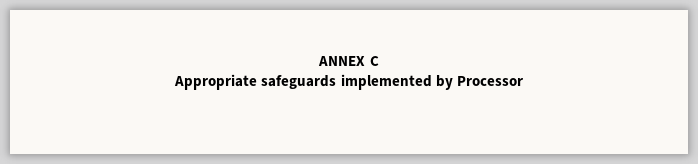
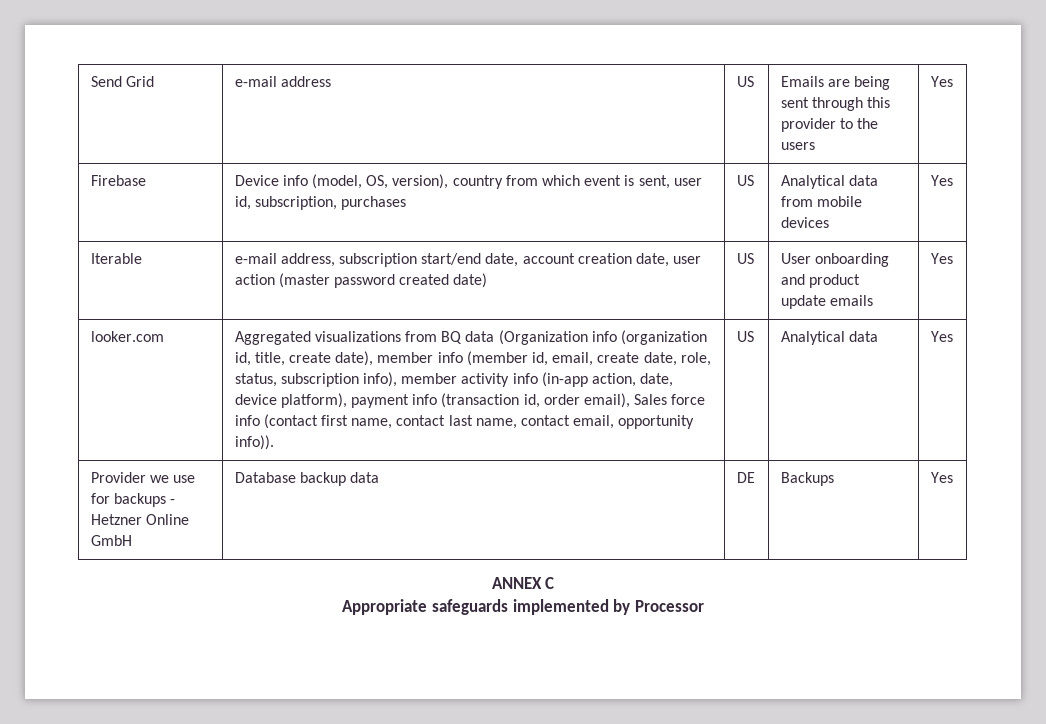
(318, 61) none -> [90,76,154,87] [234,76,331,87] [736,76,754,87] [780,76,891,90] [780,97,891,111] [780,118,879,132] [780,142,815,150] [930,76,953,87] [90,175,146,186] [234,174,702,189] [234,196,407,210] [736,175,754,186] [780,175,878,189] [780,196,862,207] [780,217,829,228] [930,175,953,186] [90,253,142,264] [234,253,702,267] [234,273,488,288] [736,253,754,264] [780,253,889,267] [780,274,860,288] [780,295,873,309] [930,253,953,264] [90,331,164,342] [234,330,707,345] [234,351,711,366] [234,372,674,387] [234,393,706,408] [234,414,695,429] [234,435,274,450] [736,331,754,342] [780,331,878,345] [930,331,953,342] [90,472,196,483] [90,493,176,507] [90,514,189,525] [90,535,132,546] [234,472,380,486] [736,472,755,483] [780,472,834,486] [930,472,953,483] Send Grid | e-mail address | US | Emails are being sent through this provider to the users | Yes // Firebase | Device info (model, OS, version), country from which event is sent, user id, subscription, purchases | US | Analytical data from mobile devices | Yes // Iterable | e-mail address, subscription start/end date, account creation date, user action (master password created date) | US | User onboarding and product update emails | Yes // looker.com | Aggregated visualizations from BQ data (Organization info (organization id, title, create date), member info (member id, email, create date, role, status, subscription info), member activity info (in-app action, date, device platform), payment info (transaction id, order email), Sales force info (contact first name, contact last name, contact email, opportunity info)). | US | Analytical data | Yes // Provider we use for backups - Hetzner Online GmbH | Database backup data | DE | Backups | Yes //

